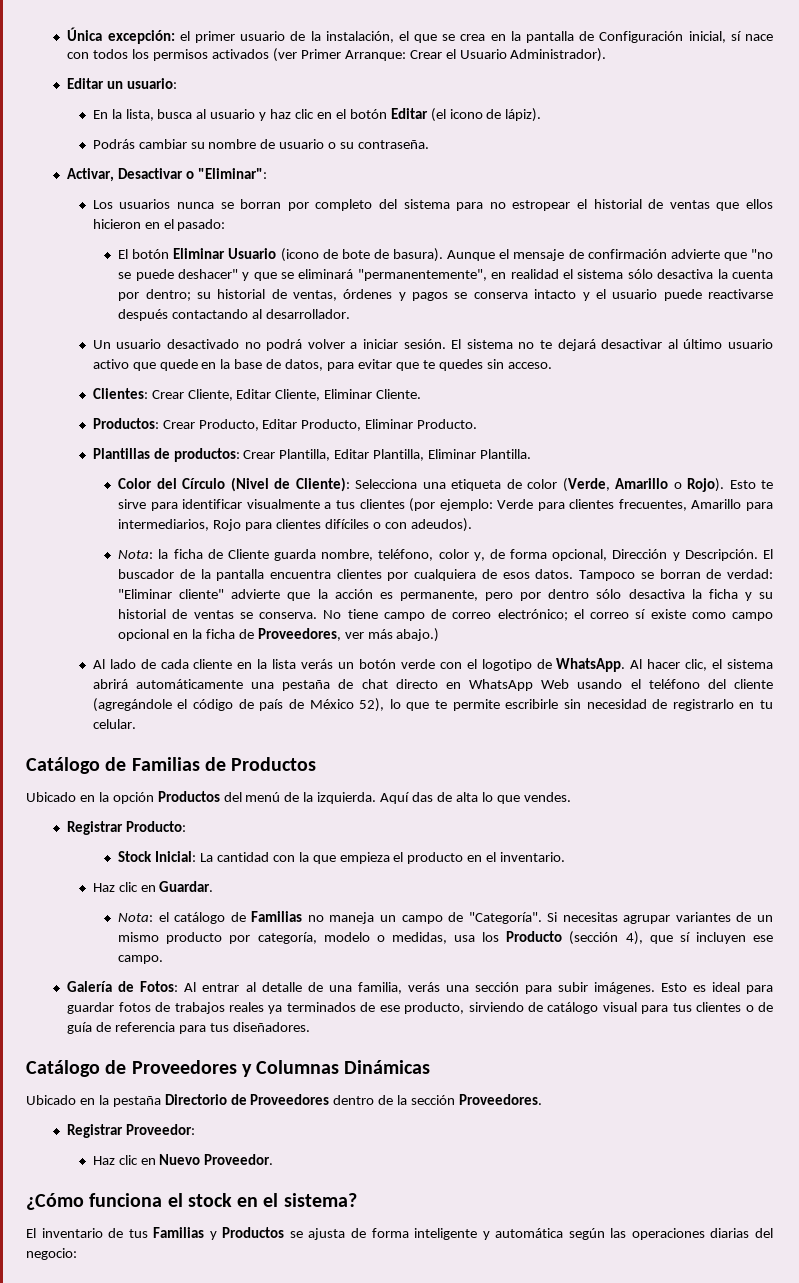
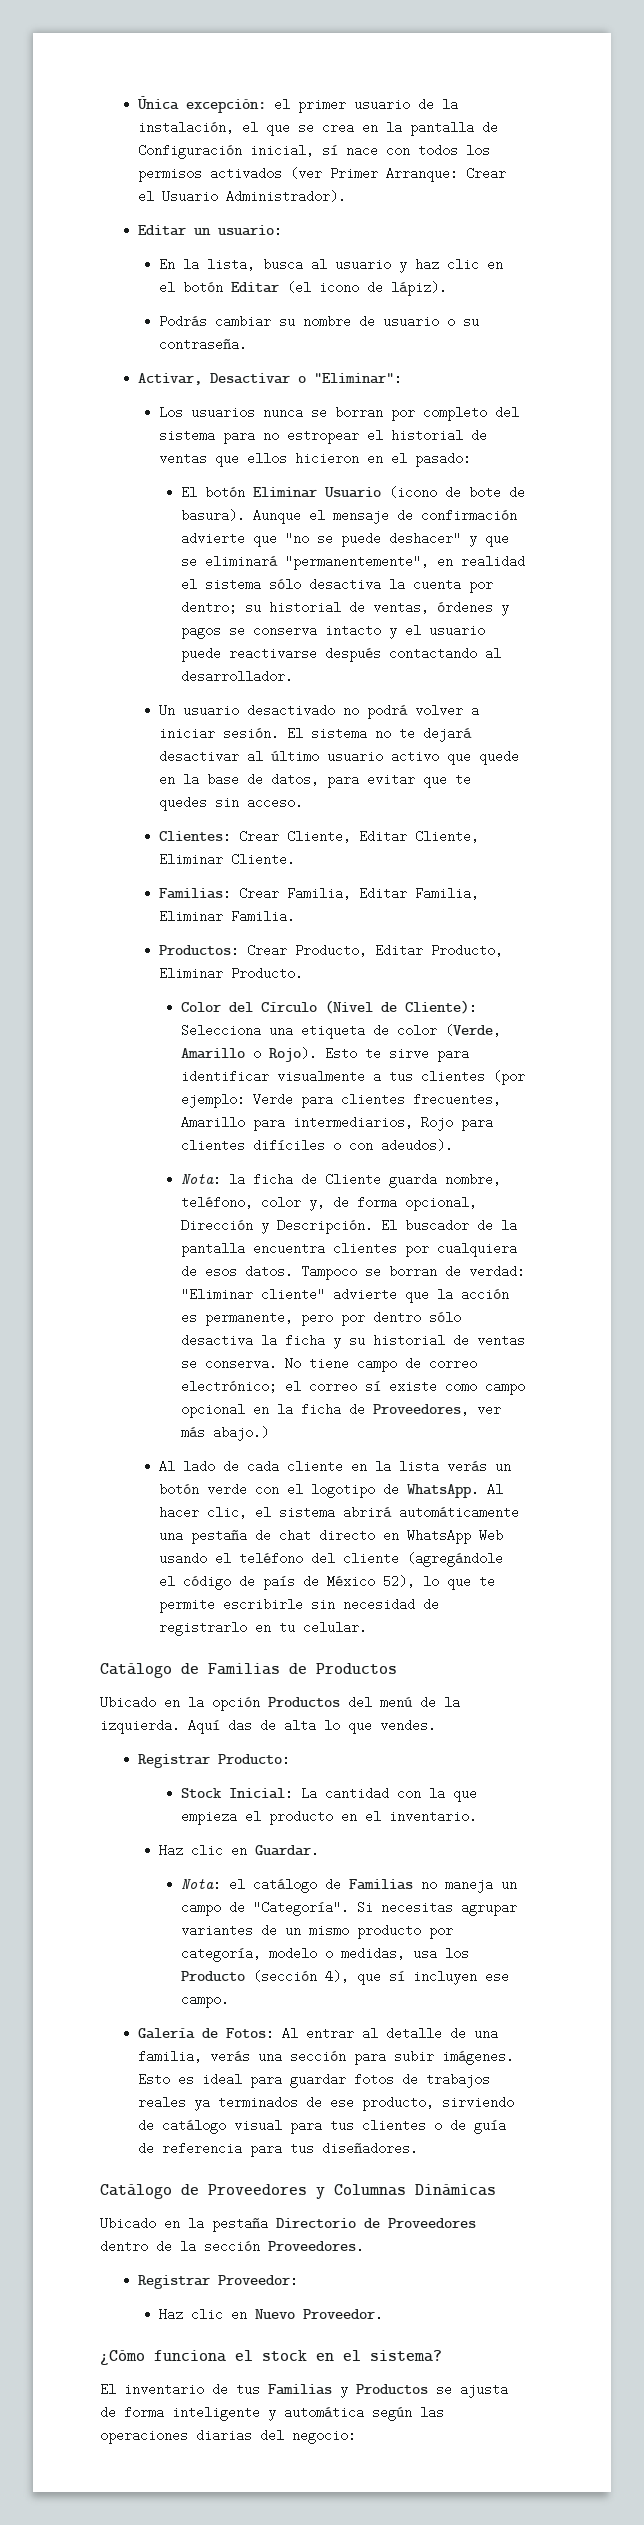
(422, 394) none -> [159,887,480,900] [159,910,296,923] // Familias: Crear Familia, Editar Familia, Eliminar Familia.
[92,448,532,462] // Plantillas de productos: Crear Plantilla, Editar Plantilla, Eliminar Plantilla. -> (304, 973) none

